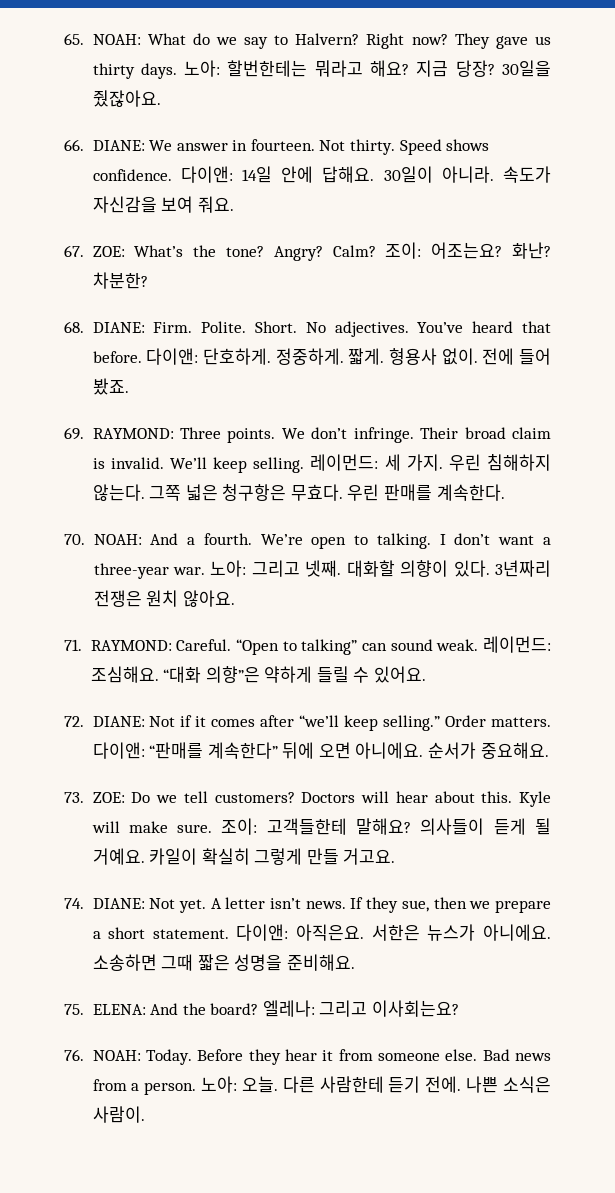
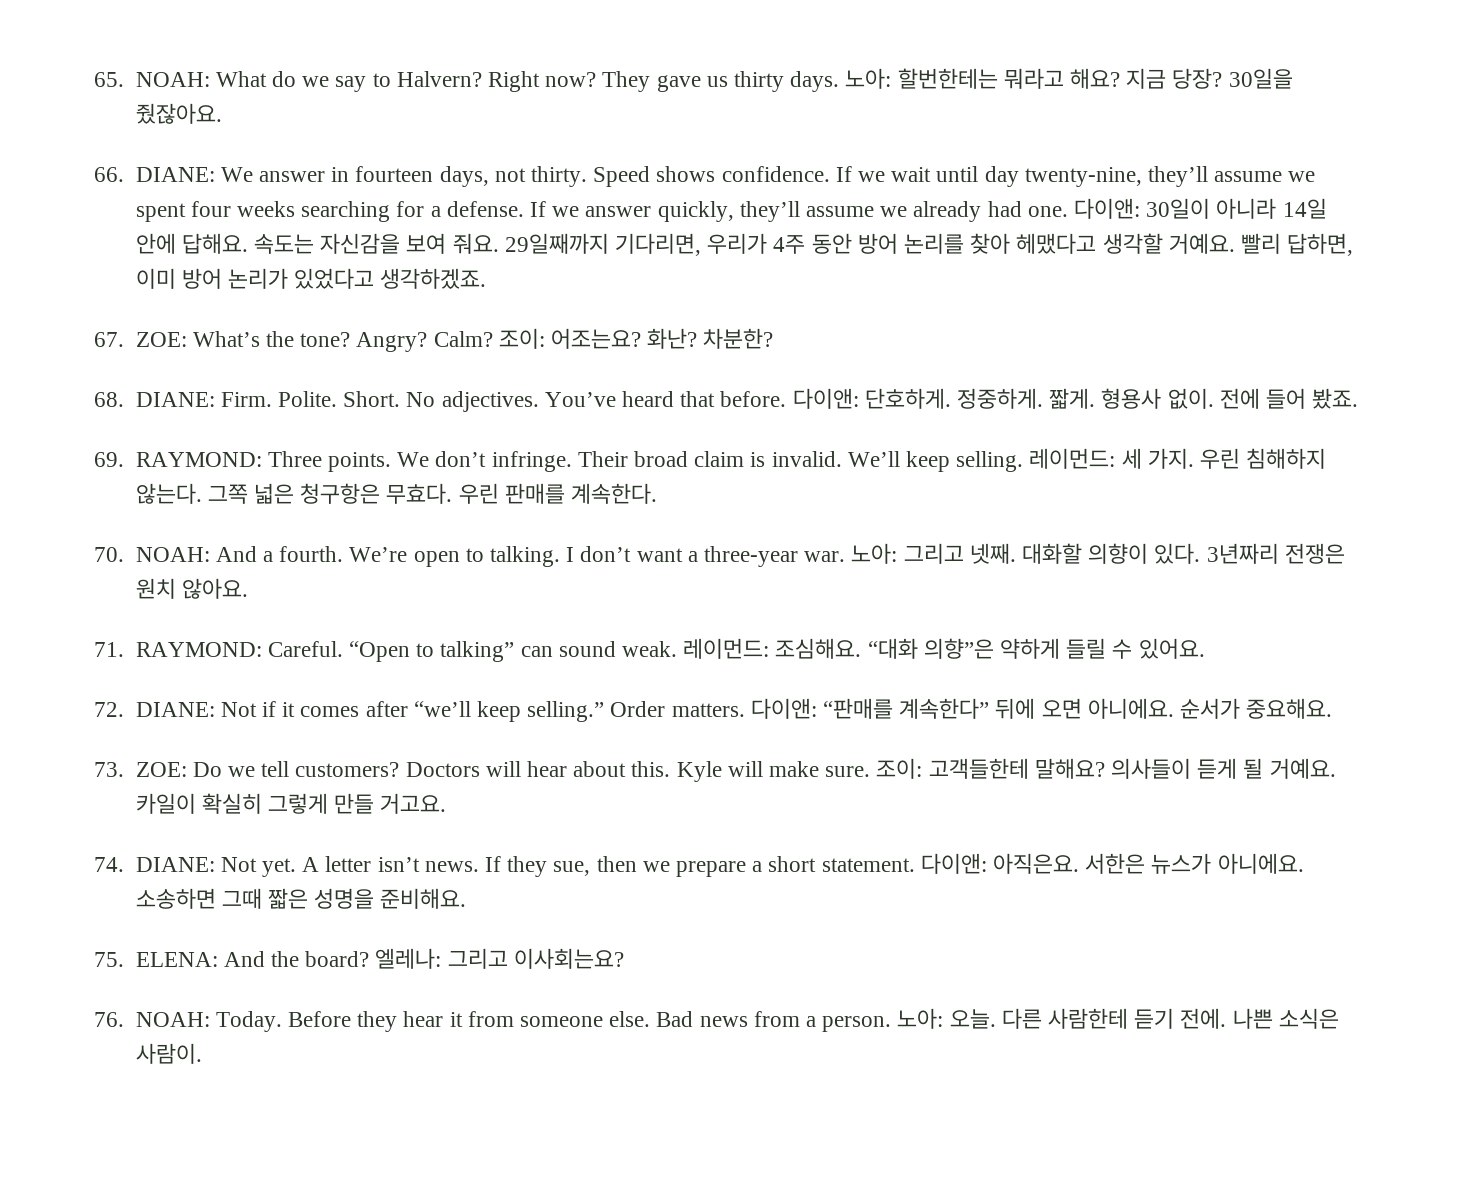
[250,139,346,151] fourteen. Not -> [355,166,526,187] fourteen days, not
[180,166,551,183] [92,196,234,213] 다이앤: 14일 안에 답해요. 30일이 아니라. 속도가 자신감을 보여 줘요. -> [835,166,1316,187] [135,198,1327,222] [135,233,1354,256] [135,268,487,289] If we wait until day twenty-nine, they’ll assume we spent four weeks searching for a defense. If we answer quickly, they’ll assume we already had one. 다이앤: 30일이 아니라 14일 안에 답해요. 속도는 자신감을 보여 줘요. 29일째까지 기다리면, 우리가 4주 동안 방어 논리를 찾아 헤맸다고 생각할 거예요. 빨리 답하면, 이미 방어 논리가 있었다고 생각하겠죠.

